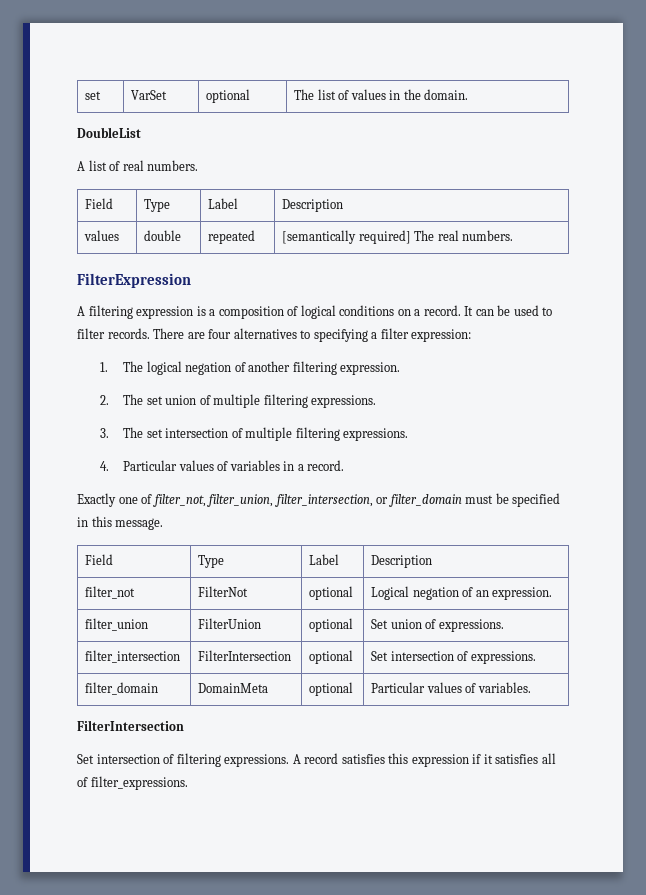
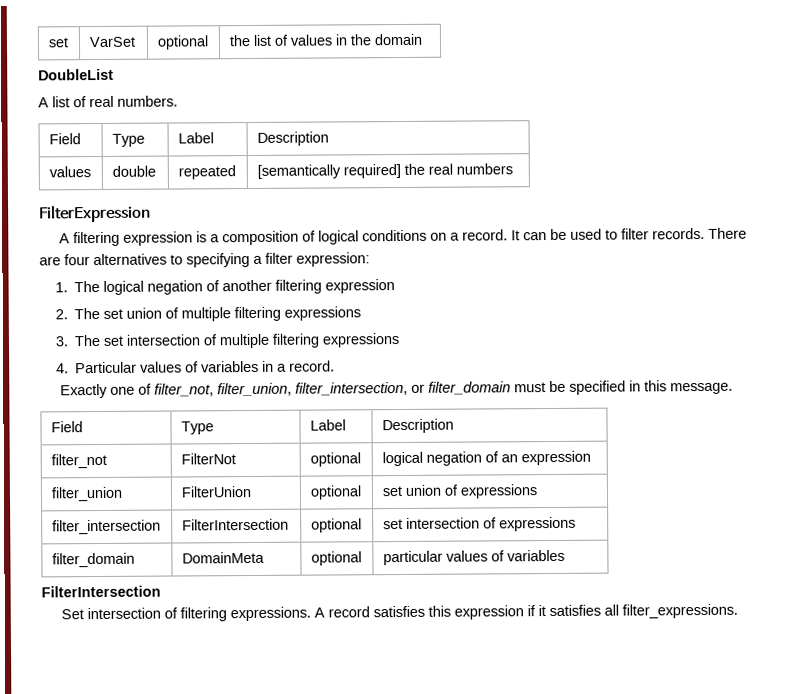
[294,89,315,100] The -> [228,34,251,47] the
[424,89,469,100] domain. -> [373,33,422,46] domain
[414,230,514,241] The real numbers. -> [403,163,513,175] the real numbers
[340,362,401,375] expression. -> [325,279,396,294] expression
[311,395,377,408] expressions. -> [284,306,362,321] expressions
[343,428,409,441] expressions. -> [322,333,401,348] expressions
[371,586,410,600] Logical -> [381,451,423,467] logical
[492,587,553,600] expression. -> [520,450,591,466] expression
[371,619,504,632] Set union of expressions. -> [381,484,538,499] set union of expressions
[371,651,536,664] Set intersection of expressions. -> [382,516,576,532] set intersection of expressions
[371,682,531,693] Particular values of variables. -> [382,549,565,566] particular values of variables
[77,777,88,787] of -> (620, 610) none

